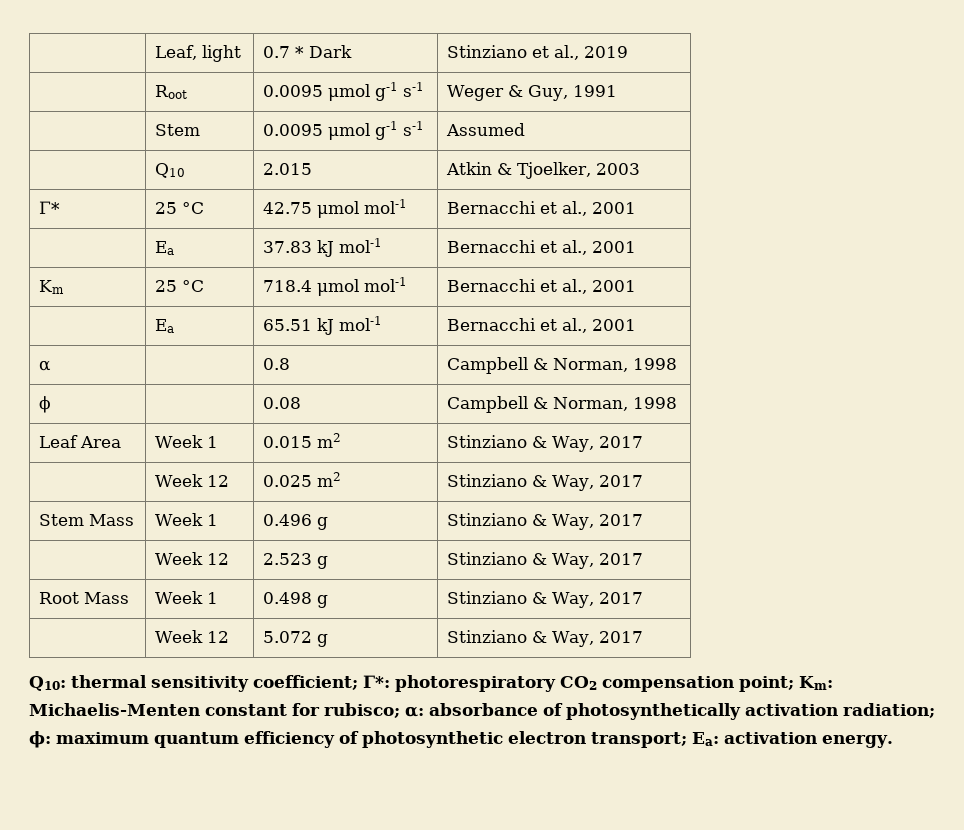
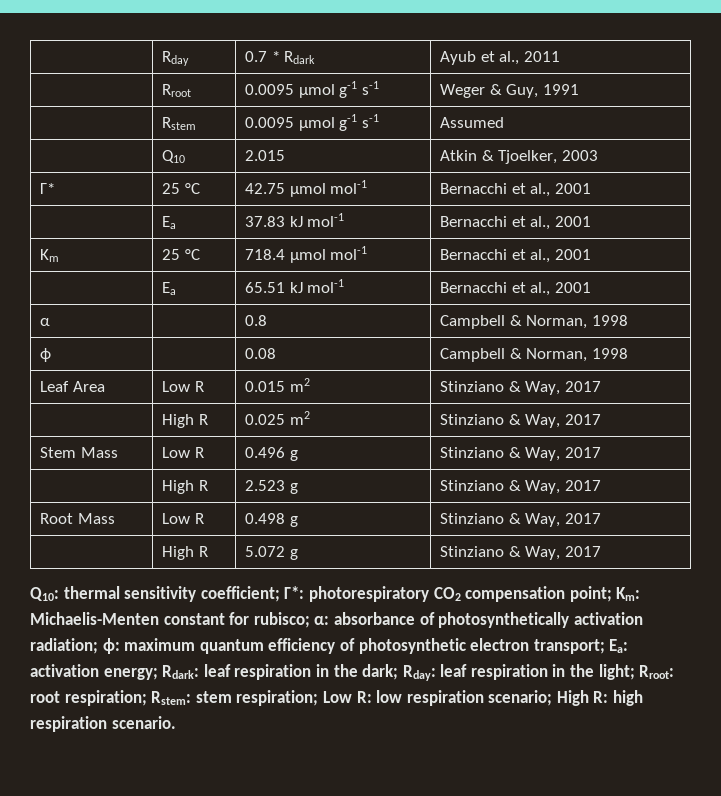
[154,45,241,62] | Leaf, light -> [162,51,190,66] | Rday
[308,45,352,58] [446,45,628,60] [154,85,187,99] Dark | Stinziano et al., 2019 // | Root -> [284,51,316,64] [440,51,561,65] [162,84,192,97] Rdark | Ayub et al., 2011 // | Rroot
[154,124,200,136] Stem -> [162,117,197,130] Rstem
[154,435,218,448] Week 1 -> [162,381,204,392] Low R
[154,474,229,487] Week 12 -> [162,414,208,428] High R
[154,513,218,526] Week 1 -> [162,447,204,458] Low R
[154,552,229,565] Week 12 -> [162,480,208,494] High R
[154,591,218,604] Week 1 -> [162,513,204,524] Low R
[154,630,229,643] Week 12 -> [162,546,208,560] High R
[822,735,893,748] energy. -> [103,664,675,681] [30,690,644,706] [30,716,176,732] energy; Rdark: leaf respiration in the dark; Rday: leaf respiration in the light; Rroot: root respiration; Rstem: stem respiration; Low R: low respiration scenario; High R: high respiration scenario.

